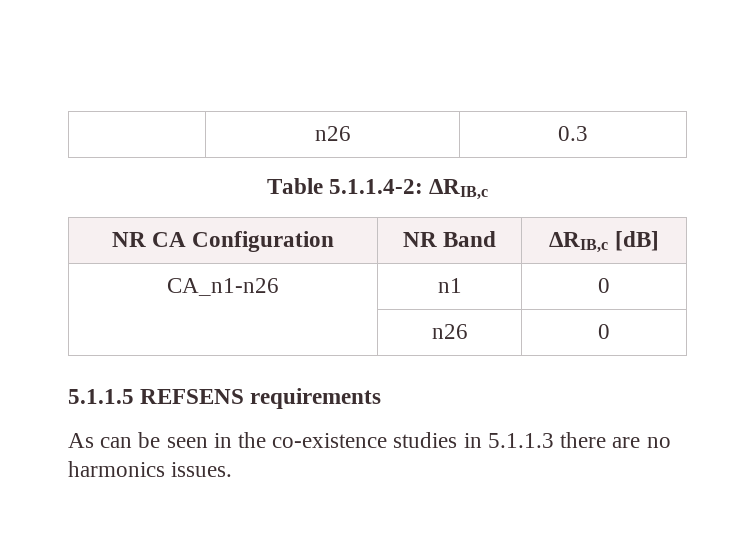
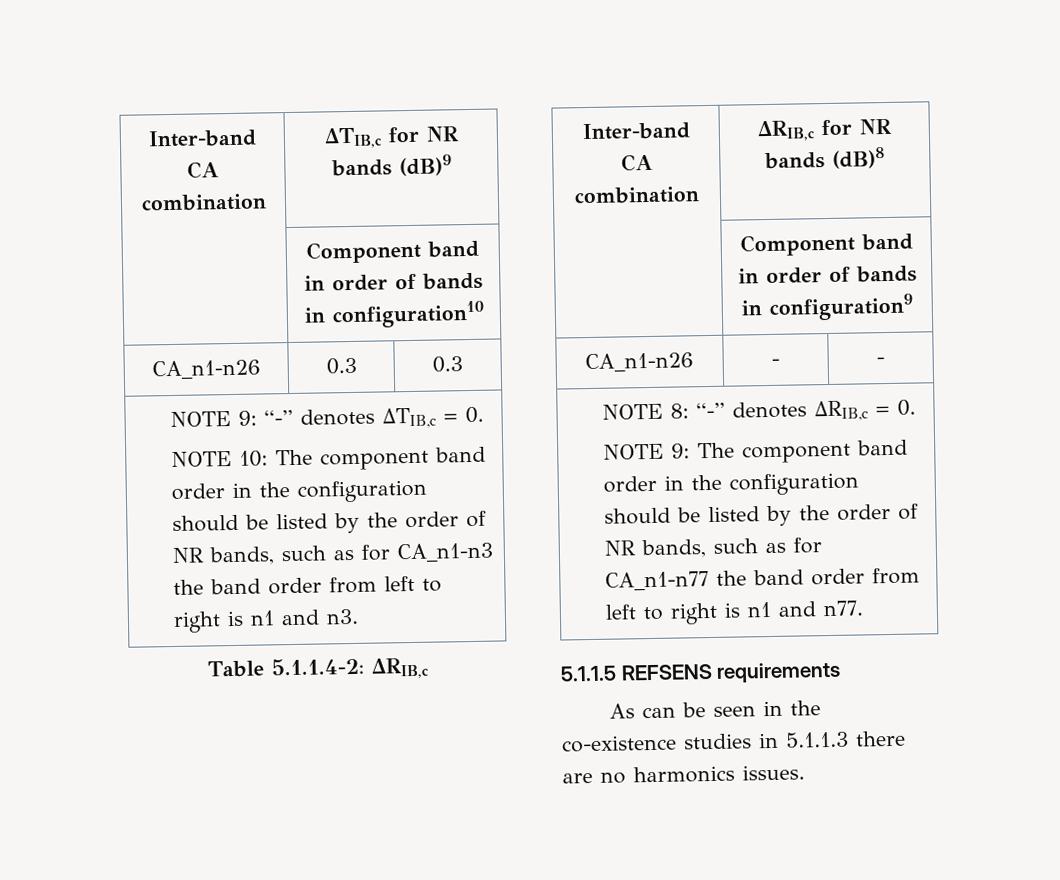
[314,126,351,141] [558,126,588,141] [266,178,489,200] [111,231,335,252] [402,231,497,247] [549,231,659,253] [167,278,279,296] [437,278,462,293] [598,278,610,293] [431,324,468,339] [598,324,610,339] | n26 | 0.3 // Table 5.1.1.4-2: ΔRIB,c // NR CA Configuration | NR Band | ΔRIB,c [dB] // CA_n1-n26 | n1 | 0 // | n26 | 0 -> [148,129,257,148] [187,161,219,179] [140,193,267,212] [323,126,459,149] [330,154,452,177] [306,240,479,264] [304,272,483,292] [303,300,485,329] [151,359,261,380] [325,357,357,375] [432,356,463,373] [169,406,484,429] [170,446,486,471] [170,479,428,503] [171,510,487,534] [171,542,494,566] [172,575,442,596] [172,608,359,634] [207,657,429,679] [581,122,690,141] [620,153,653,172] [574,186,700,205] [757,118,892,142] [764,147,885,170] [739,233,913,257] [737,265,917,285] [741,293,914,321] [585,352,694,373] [771,358,780,366] [876,357,885,365] [601,399,916,422] [602,439,908,464] [602,472,859,496] [603,503,919,527] [603,537,822,559] [604,567,920,591] [604,600,863,625] Inter-band CA combination | ΔTIB,c for NR bands (dB)9 // | Component band in order of bands in configuration10 // CA_n1-n26 | 0.3 | 0.3 // NOTE 9: “-” denotes ΔTIB,c = 0. // NOTE 10: The component band order in the configuration should be listed by the order of NR bands, such as for CA_n1-n3 the band order from left to right is n1 and n3. // Table 5.1.1.4-2: ΔRIB,c // Inter-band CA combination | ΔRIB,c for NR bands (dB)8 // | Component band in order of bands in configuration9 // CA_n1-n26 | - | - // NOTE 8: “-” denotes ΔRIB,c = 0. // NOTE 9: The component band order in the configuration should be listed by the order of NR bands, such as for CA_n1-n77 the band order from left to right is n1 and n77.

